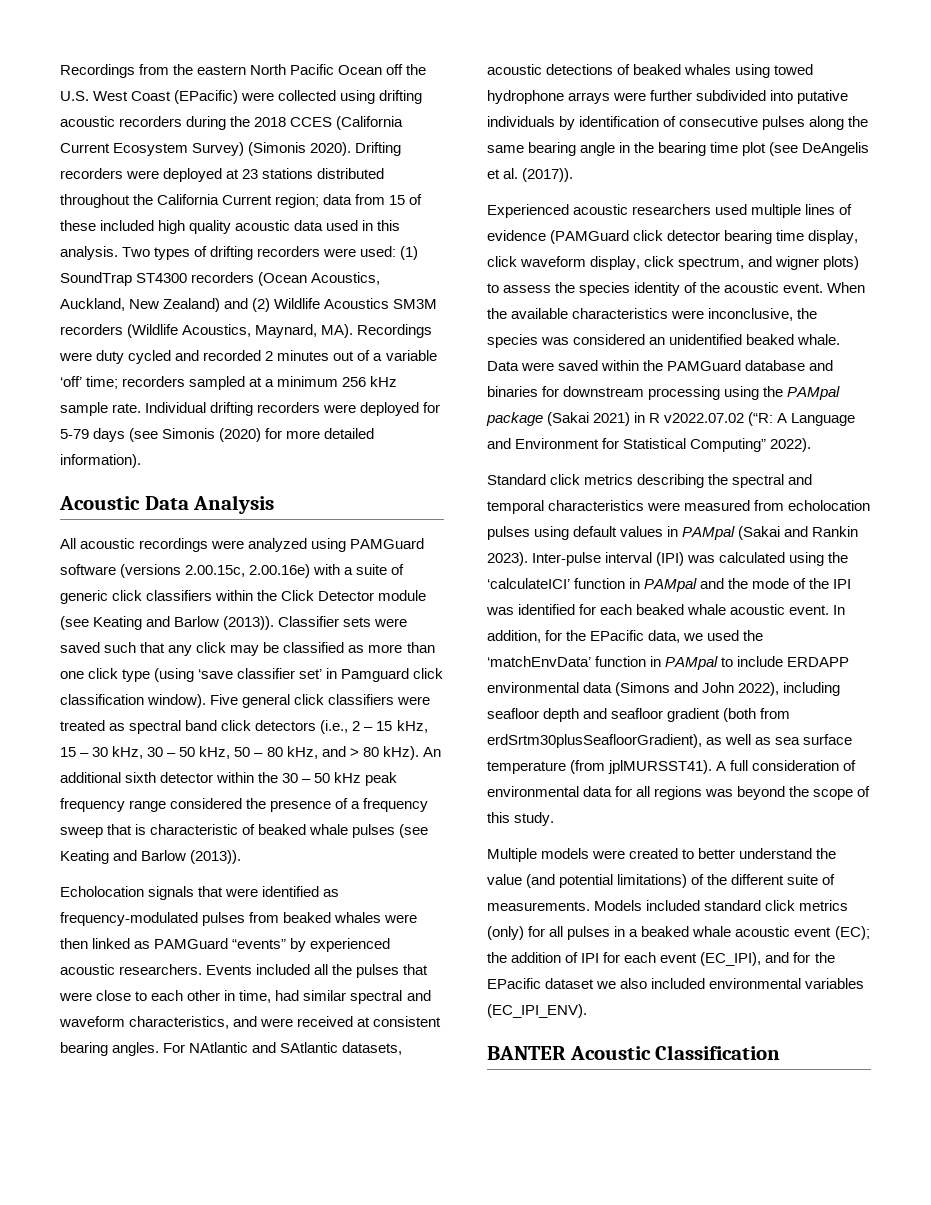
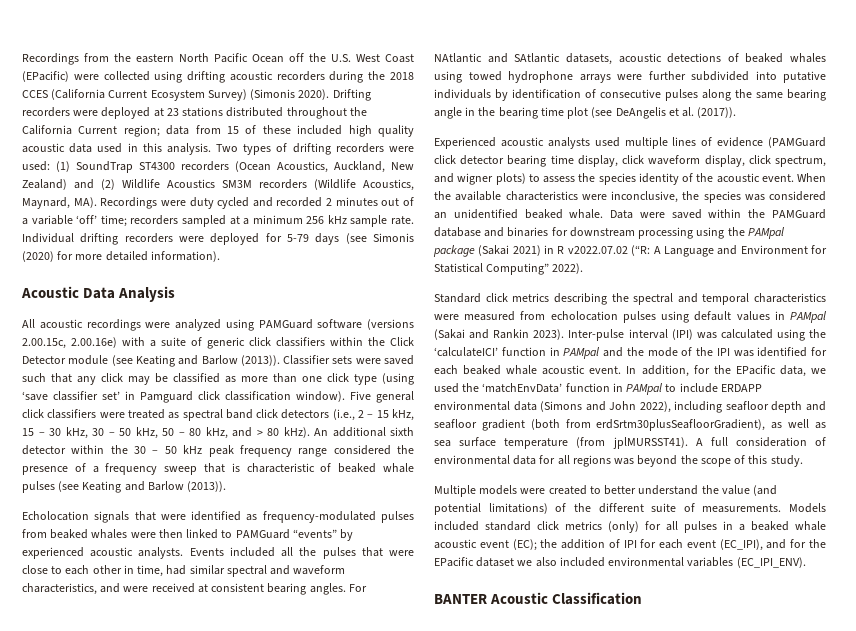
[134,941,151,949] as -> [221,530,233,538] to
[119,964,203,975] researchers. -> [138,547,184,559] analysts.
[632,204,712,215] researchers -> [547,137,590,149] analysts

